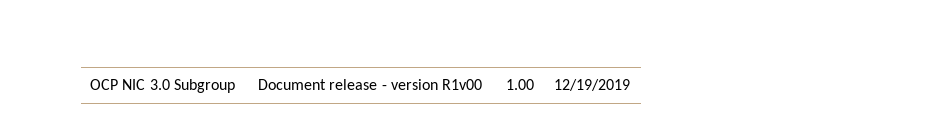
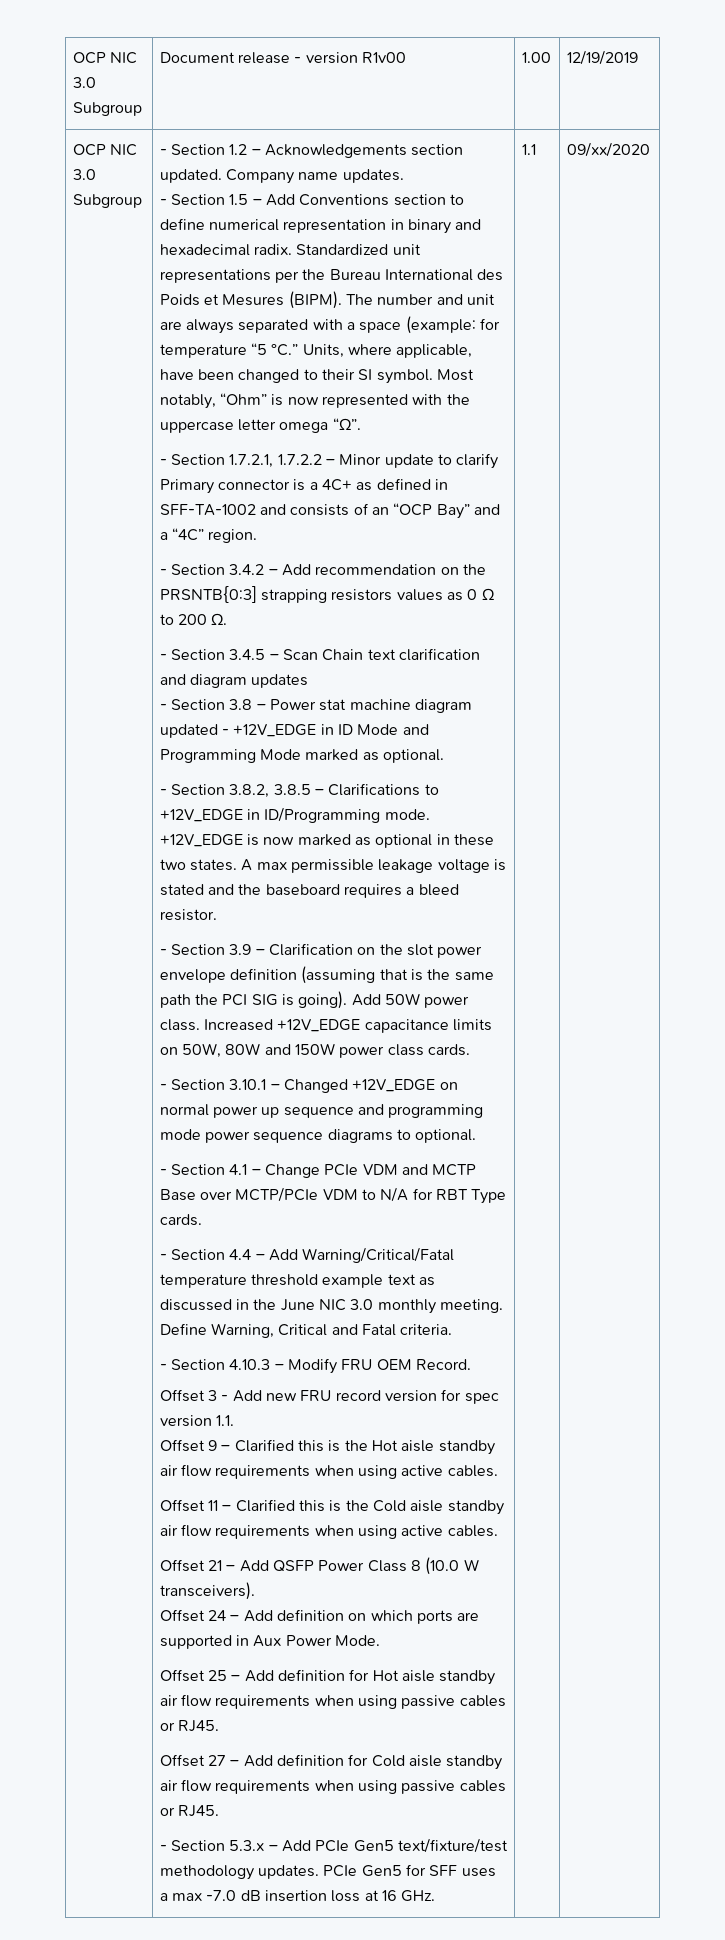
(631, 85) none -> [72,144,138,156] [72,169,96,180] [72,194,142,208] [159,144,464,158] [159,169,404,184] [159,194,464,206] [159,218,482,234] [159,244,421,256] [159,269,504,283] [159,291,495,309] [159,316,500,334] [159,343,473,358] [159,369,474,384] [159,393,470,409] [159,418,361,433] [159,453,499,469] [159,478,448,494] [159,503,500,519] [159,528,258,543] [159,564,486,576] [159,586,494,603] [159,613,228,625] [159,648,480,661] [159,674,309,688] [159,699,472,713] [159,724,429,738] [159,749,444,763] [159,783,439,798] [159,807,430,823] [159,834,494,848] [159,859,506,873] [159,884,459,898] [159,909,217,921] [159,943,483,958] [159,966,494,984] [159,991,470,1009] [159,1019,492,1033] [159,1043,470,1058] [159,1079,458,1093] [159,1104,484,1118] [159,1129,477,1143] [159,1164,477,1178] [159,1187,507,1204] [159,1214,202,1226] [159,1247,455,1263] [159,1274,435,1288] [159,1299,503,1314] [159,1323,453,1338] [159,1358,471,1374] [159,1389,499,1404] [159,1415,235,1427] [159,1439,495,1455] [159,1464,498,1479] [159,1499,504,1515] [159,1524,498,1539] [159,1557,479,1575] [159,1582,255,1600] [159,1609,480,1624] [159,1635,380,1649] [159,1669,496,1685] [159,1694,506,1709] [159,1720,220,1732] [159,1754,503,1770] [159,1779,506,1794] [159,1805,220,1817] [159,1838,508,1853] [159,1864,496,1880] [159,1890,436,1902] [521,144,536,155] [566,142,650,157] // OCP NIC 3.0 Subgroup | - Section 1.2 – Acknowledgements section updated. Company name updates. // - Section 1.5 – Add Conventions section to define numerical representation in binary and hexadecimal radix. Standardized unit representations per the Bureau International des Poids et Mesures (BIPM). The number and unit are always separated with a space (example: for temperature “5 °C.” Units, where applicable, have been changed to their SI symbol. Most notably, “Ohm” is now represented with the uppercase letter omega “Ω”. // - Section 1.7.2.1, 1.7.2.2 – Minor update to clarify Primary connector is a 4C+ as defined in SFF-TA-1002 and consists of an “OCP Bay” and a “4C” region. // - Section 3.4.2 – Add recommendation on the PRSNTB{0:3] strapping resistors values as 0 Ω to 200 Ω. // - Section 3.4.5 – Scan Chain text clarification and diagram updates // - Section 3.8 – Power stat machine diagram updated - +12V_EDGE in ID Mode and Programming Mode marked as optional. // - Section 3.8.2, 3.8.5 – Clarifications to +12V_EDGE in ID/Programming mode. +12V_EDGE is now marked as optional in these two states. A max permissible leakage voltage is stated and the baseboard requires a bleed resistor. // - Section 3.9 – Clarification on the slot power envelope definition (assuming that is the same path the PCI SIG is going). Add 50W power class. Increased +12V_EDGE capacitance limits on 50W, 80W and 150W power class cards. // - Section 3.10.1 – Changed +12V_EDGE on normal power up sequence and programming mode power sequence diagrams to optional. // - Section 4.1 – Change PCIe VDM and MCTP Base over MCTP/PCIe VDM to N/A for RBT Type cards. // - Section 4.4 – Add Warning/Critical/Fatal temperature threshold example text as discussed in the June NIC 3.0 monthly meeting. Define Warning, Critical and Fatal criteria. // - Section 4.10.3 – Modify FRU OEM Record. // Offset 3 - Add new FRU record version for spec version 1.1. // Offset 9 – Clarified this is the Hot aisle standby air flow requirements when using active cables. // Offset 11 – Clarified this is the Cold aisle standby air flow requirements when using active cables. // Offset 21 – Add QSFP Power Class 8 (10.0 W transceivers). // Offset 24 – Add definition on which ports are supported in Aux Power Mode. // Offset 25 – Add definition for Hot aisle standby air flow requirements when using passive cables or RJ45. // Offset 27 – Add definition for Cold aisle standby air flow requirements when using passive cables or RJ45. // - Section 5.3.x – Add PCIe Gen5 text/fixture/test methodology updates. PCIe Gen5 for SFF uses a max -7.0 dB insertion loss at 16 GHz. | 1.1 | 09/xx/2020

